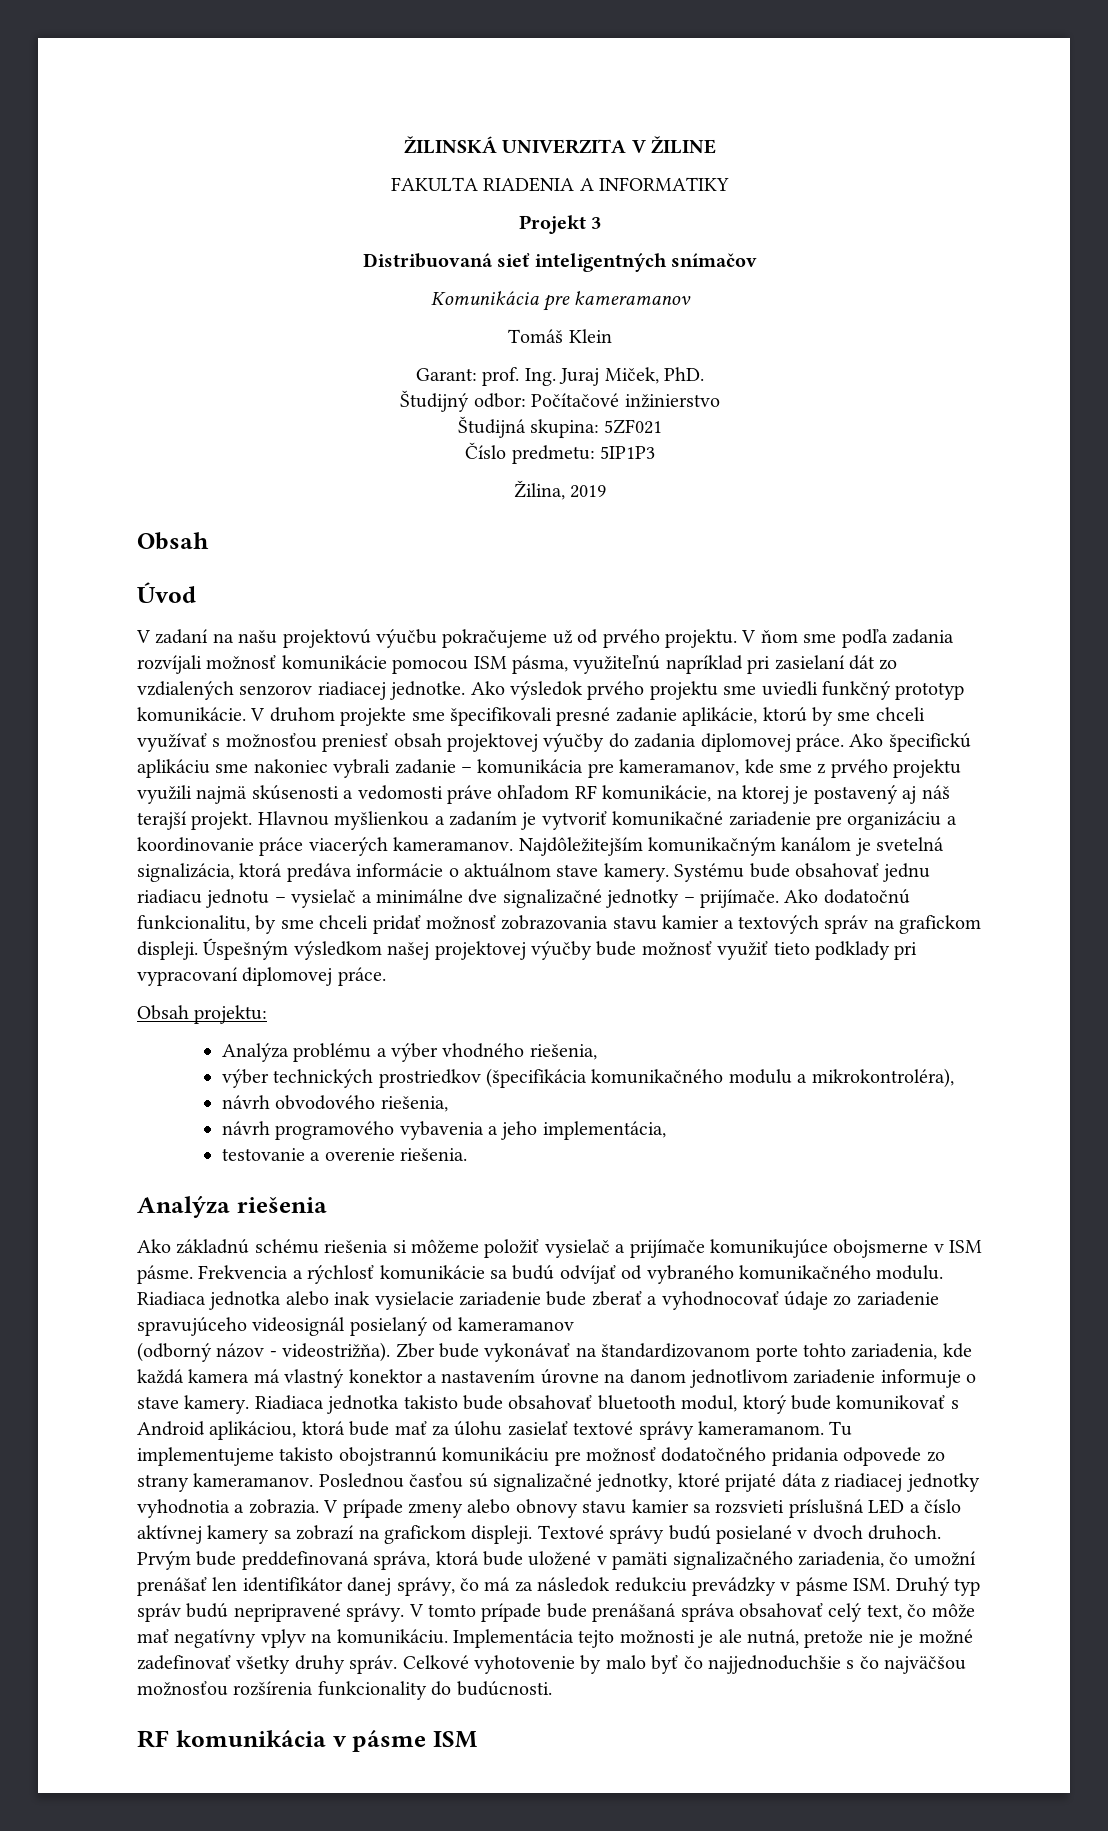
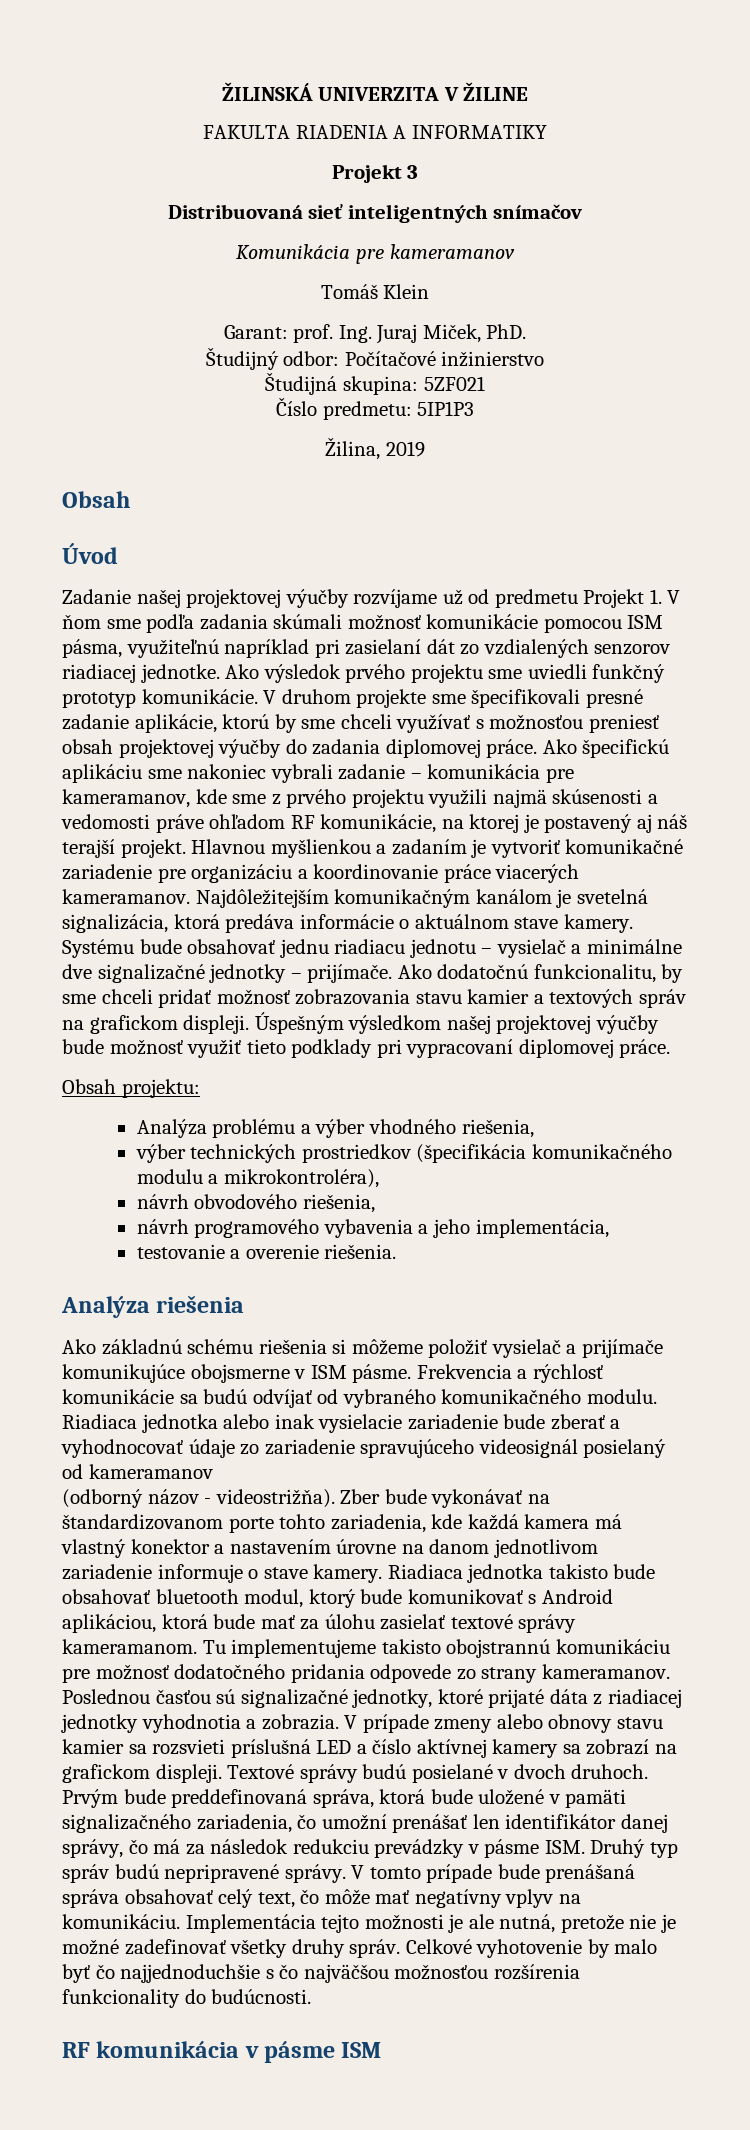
[136,629,737,648] V zadaní na našu projektovú výučbu pokračujeme už od prvého projektu. -> [62,589,662,608] Zadanie našej projektovej výučby rozvíjame už od predmetu Projekt 1.
[137,655,202,674] rozvíjali -> [273,614,343,629] skúmali

